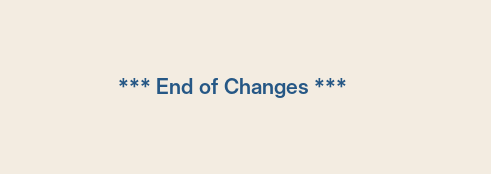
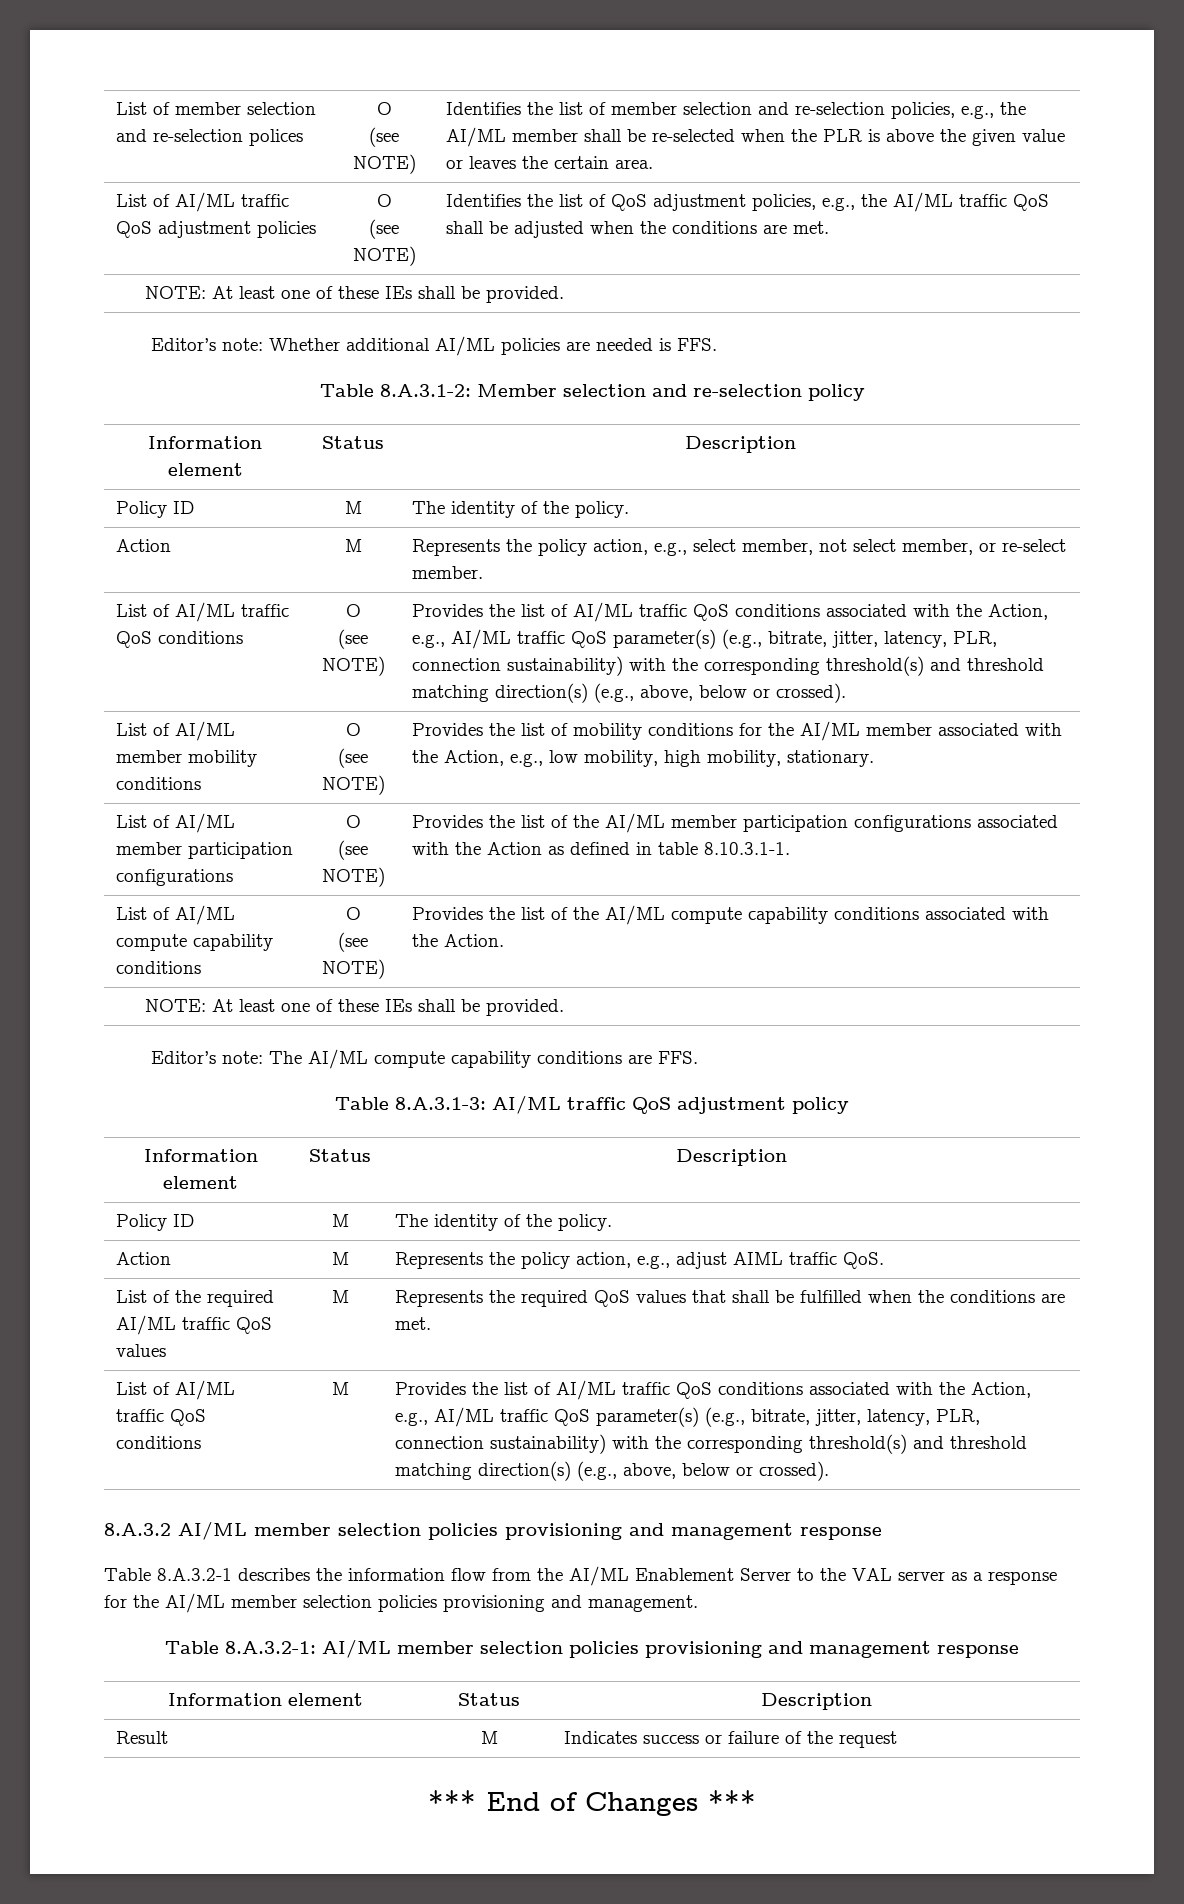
(117, 86) none -> [116,102,317,115] [116,129,304,146] [376,102,392,115] [369,127,399,147] [352,154,416,174] [446,102,1027,119] [446,127,1066,147] [446,156,654,169] [116,192,290,212] [116,221,317,238] [376,194,392,207] [369,219,399,239] [352,246,416,266] [446,192,1050,212] [446,221,830,238] [144,286,564,303] [151,336,718,356] [319,384,865,401] [148,436,262,449] [167,463,243,476] [322,436,384,449] [684,436,796,453] [116,501,195,518] [344,501,362,514] [412,501,630,518] [116,539,172,552] [344,539,362,552] [412,539,1067,556] [412,566,484,579] [116,602,290,622] [116,631,244,648] [345,604,361,617] [338,629,368,649] [321,656,385,676] [412,602,1049,622] [412,629,998,649] [412,656,1045,676] [412,683,847,703] [116,721,236,741] [116,750,258,767] [116,777,202,790] [345,723,361,736] [338,748,368,768] [321,775,385,795] [412,721,1063,741] [412,750,875,767] [116,813,236,833] [116,842,294,859] [116,869,234,886] [345,815,361,828] [338,840,368,860] [321,867,385,887] [412,813,1059,833] [412,842,791,855] [116,905,236,925] [116,934,274,951] [116,961,202,974] [345,907,361,920] [338,932,368,952] [321,959,385,979] [412,905,1050,925] [412,934,505,947] [144,999,564,1016] [151,1049,699,1069] [335,1095,849,1114] [143,1149,258,1162] [163,1176,238,1189] [309,1149,371,1162] [676,1149,788,1166] [116,1214,195,1231] [331,1214,349,1227] [395,1214,613,1231] [116,1252,172,1265] [331,1252,349,1265] [395,1252,885,1269] [116,1290,275,1307] [116,1315,273,1335] [116,1344,167,1357] [331,1290,349,1303] [395,1290,1066,1307] [395,1317,432,1330] [116,1380,236,1400] [116,1409,207,1426] [116,1436,202,1449] [331,1382,349,1395] [395,1380,1032,1400] [395,1407,981,1427] [395,1434,1028,1454] [395,1461,830,1481] [104,1521,882,1540] [104,1566,1057,1586] [104,1593,698,1613] [165,1639,1019,1658] [167,1693,363,1706] [458,1693,520,1706] [760,1693,872,1710] [116,1731,169,1744] [480,1731,498,1744] [564,1731,898,1748] List of member selection and re-selection polices | O // (see NOTE) | Identifies the list of member selection and re-selection policies, e.g., the AI/ML member shall be re-selected when the PLR is above the given value or leaves the certain area. // List of AI/ML traffic QoS adjustment policies | O // (see NOTE) | Identifies the list of QoS adjustment policies, e.g., the AI/ML traffic QoS shall be adjusted when the conditions are met. // NOTE: At least one of these IEs shall be provided. // Editor’s note: Whether additional AI/ML policies are needed is FFS. // Table 8.A.3.1-2: Member selection and re-selection policy // Information element | Status | Description // Policy ID | M | The identity of the policy. // Action | M | Represents the policy action, e.g., select member, not select member, or re-select member. // List of AI/ML traffic QoS conditions | O // (see NOTE) | Provides the list of AI/ML traffic QoS conditions associated with the Action, e.g., AI/ML traffic QoS parameter(s) (e.g., bitrate, jitter, latency, PLR, connection sustainability) with the corresponding threshold(s) and threshold matching direction(s) (e.g., above, below or crossed). // List of AI/ML member mobility conditions | O // (see NOTE) | Provides the list of mobility conditions for the AI/ML member associated with the Action, e.g., low mobility, high mobility, stationary. // List of AI/ML member participation configurations | O // (see NOTE) | Provides the list of the AI/ML member participation configurations associated with the Action as defined in table 8.10.3.1-1. // List of AI/ML compute capability conditions | O // (see NOTE) | Provides the list of the AI/ML compute capability conditions associated with the Action. // NOTE: At least one of these IEs shall be provided. // Editor’s note: The AI/ML compute capability conditions are FFS. // Table 8.A.3.1-3: AI/ML traffic QoS adjustment policy // Information element | Status | Description // Policy ID | M | The identity of the policy. // Action | M | Represents the policy action, e.g., adjust AIML traffic QoS. // List of the required AI/ML traffic QoS values | M | Represents the required QoS values that shall be fulfilled when the conditions are met. // List of AI/ML traffic QoS conditions | M | Provides the list of AI/ML traffic QoS conditions associated with the Action, e.g., AI/ML traffic QoS parameter(s) (e.g., bitrate, jitter, latency, PLR, connection sustainability) with the corresponding threshold(s) and threshold matching direction(s) (e.g., above, below or crossed). // 8.A.3.2 AI/ML member selection policies provisioning and management response // Table 8.A.3.2-1 describes the information flow from the AI/ML Enablement Server to the VAL server as a response for the AI/ML member selection policies provisioning and management. // Table 8.A.3.2-1: AI/ML member selection policies provisioning and management response // Information element | Status | Description // Result | M | Indicates success or failure of the request //

